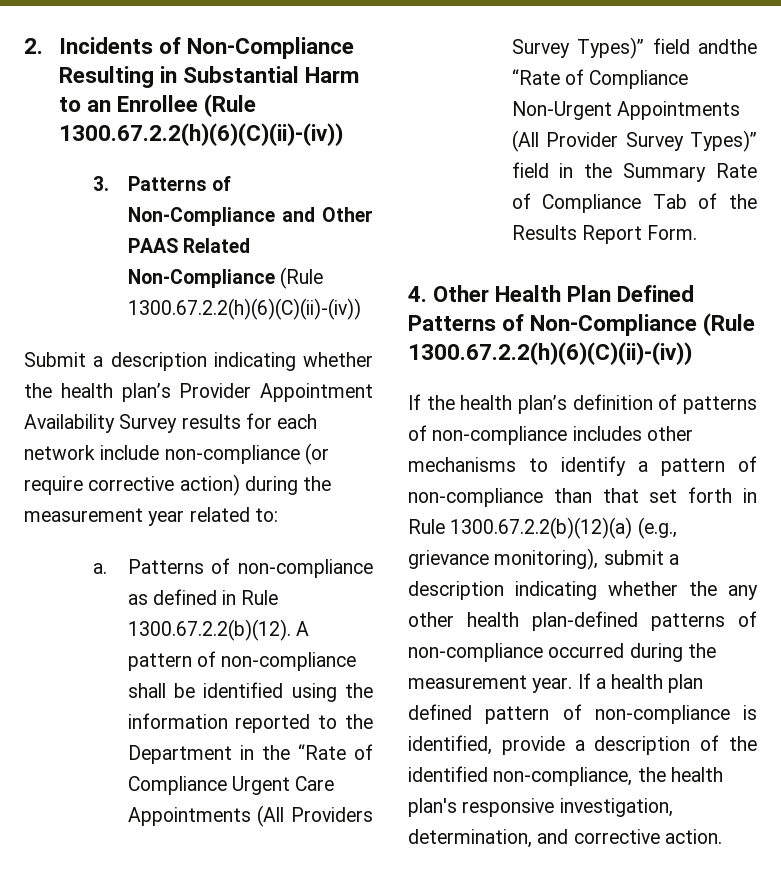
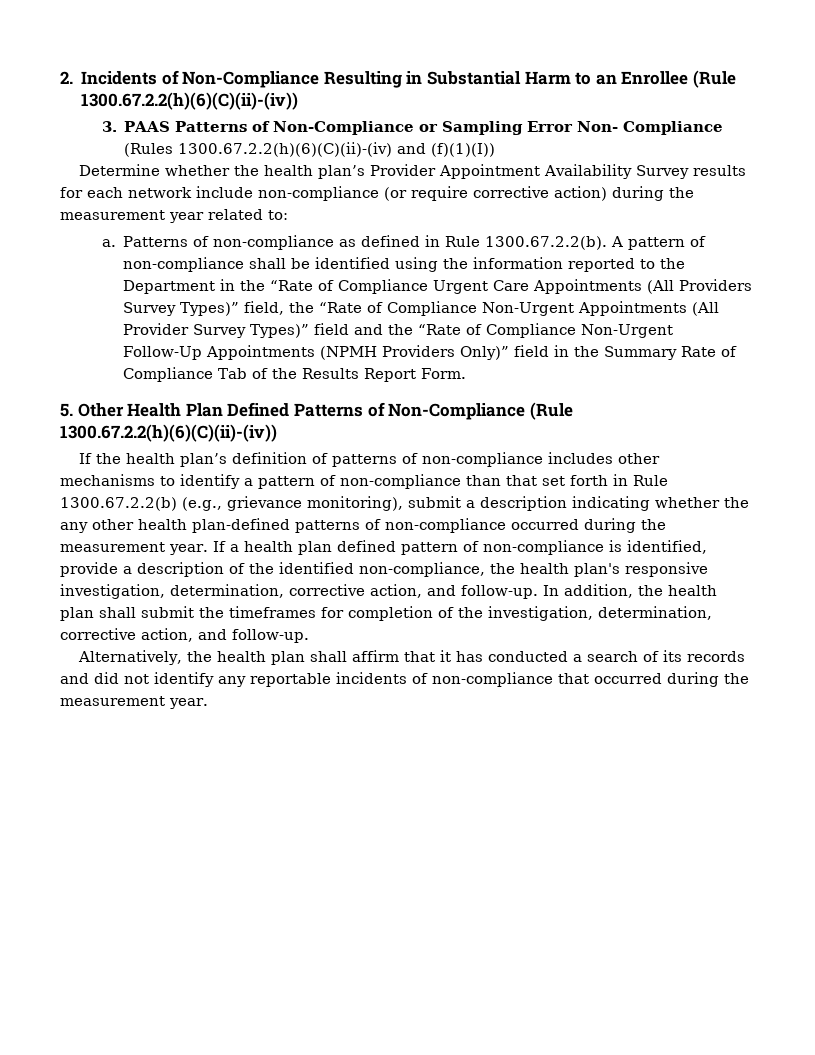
[127,176,231,191] [127,207,373,226] [127,238,250,253] [127,267,323,289] [127,298,361,320] [24,352,296,371] Patterns of Non-Compliance and Other PAAS Related Non-Compliance (Rule 1300.67.2.2(h)(6)(C)(ii)-(iv)) // Submit a description indicating -> [124,121,724,135] [124,142,496,157] [79,164,161,176] PAAS Patterns of Non-Compliance or Sampling Error Non- Compliance (Rules 1300.67.2.2(h)(6)(C)(ii)-(iv) and (f)(1)(I)) // Determine
[127,619,291,641] 1300.67.2.2(b)(12). -> [485,236,608,250] 1300.67.2.2(b).
[652,38,757,54] field andthe -> [244,301,315,315] field, the
(549, 170) none -> [354,323,674,338] [123,345,550,360] and the “Rate of Compliance Non-Urgent Follow-Up Appointments (NPMH Providers Only)” field
[408,286,427,302] 4. -> [60,403,73,417] 5.
[450,517,633,539] 1300.67.2.2(b)(12)(a) -> [60,497,177,511] 1300.67.2.2(b)
[537,829,722,844] and corrective action. -> [289,584,717,599] [60,606,712,621] [60,628,309,643] [78,650,746,665] [60,672,749,687] [60,696,208,709] corrective action, and follow-up. In addition, the health plan shall submit the timeframes for completion of the investigation, determination, corrective action, and follow-up. // Alternatively, the health plan shall affirm that it has conducted a search of its records and did not identify any reportable incidents of non-compliance that occurred during the measurement year.

